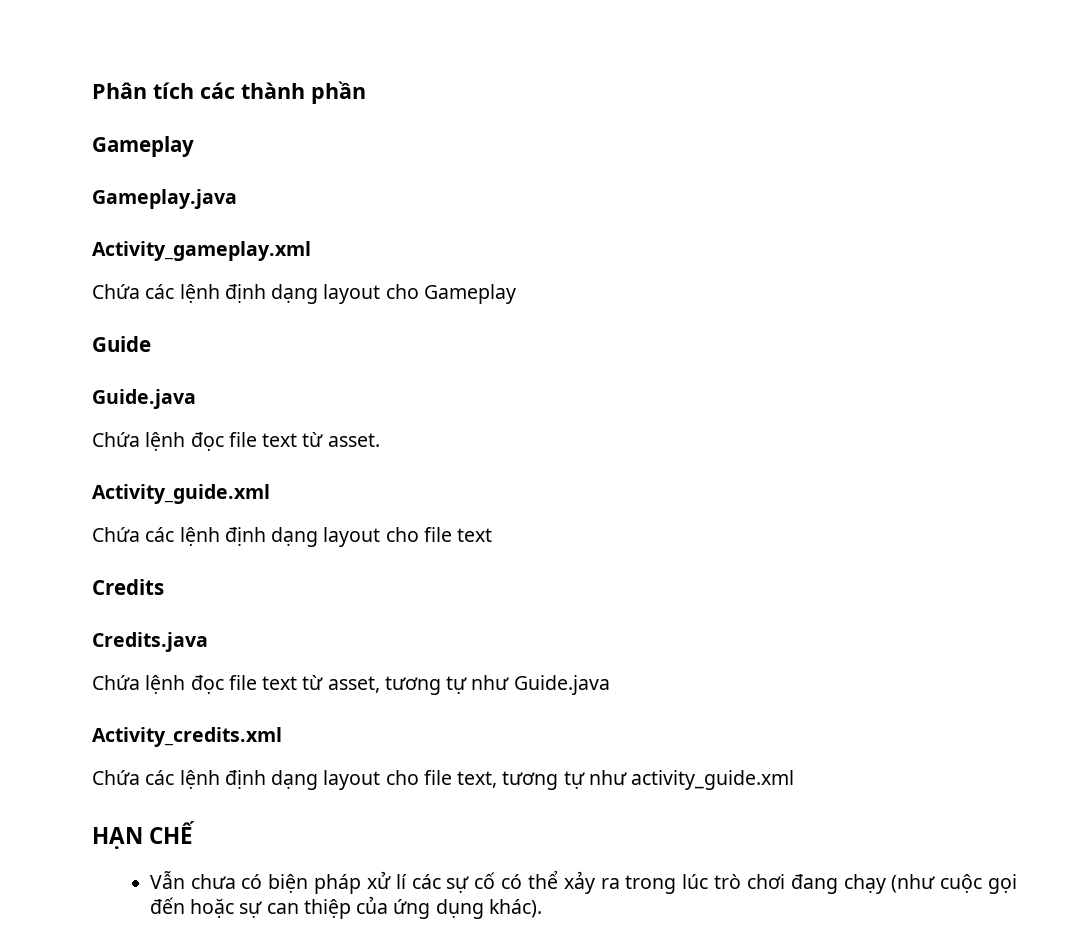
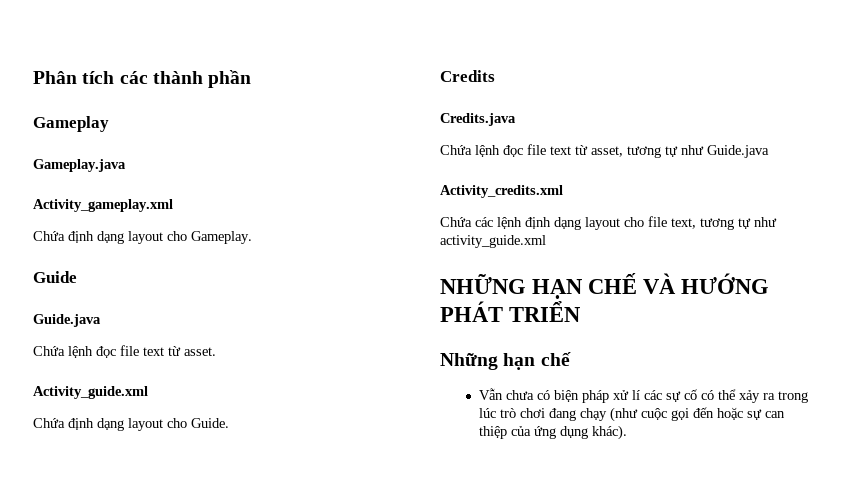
[145,284,516,304] các lệnh định dạng layout cho Gameplay -> [68,231,252,244] định dạng layout cho Gameplay.
[145,527,493,547] các lệnh định dạng layout cho file text -> [68,418,229,431] định dạng layout cho Guide.
(795, 780) none -> [440,274,526,294] NHỮNG
(195, 832) none -> [643,273,770,294] [440,301,581,322] [440,352,571,370] VÀ HƯỚNG PHÁT TRIỂN // Những hạn chế

